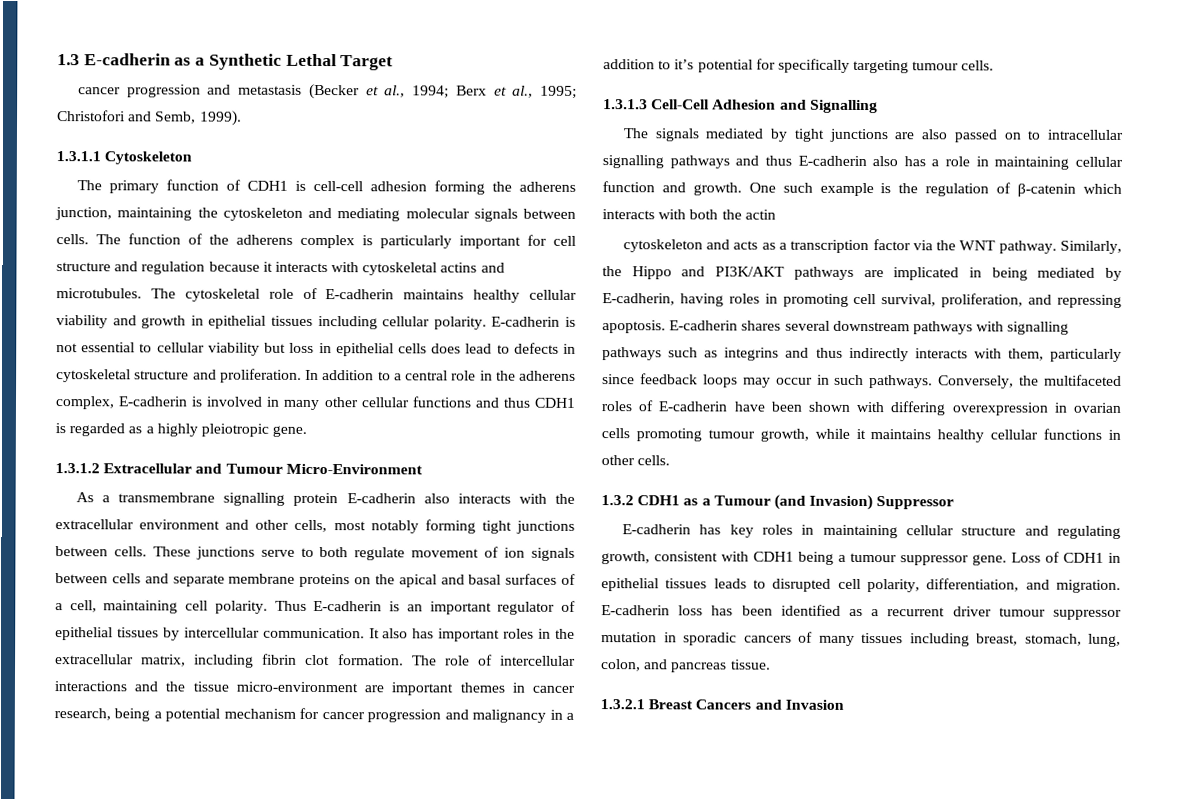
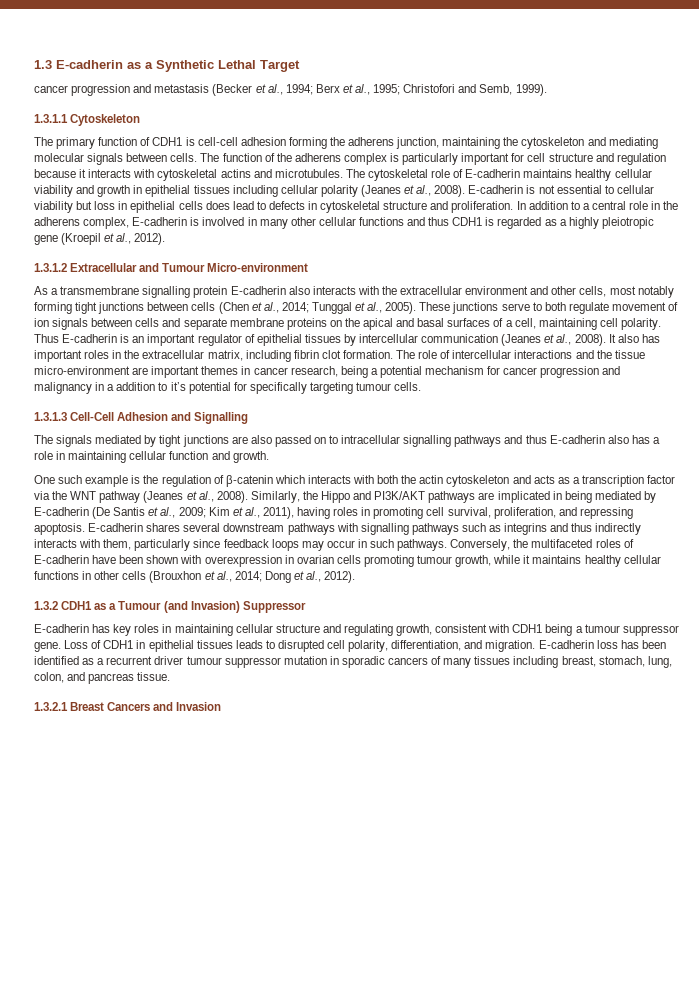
[433,316,487,330] polarity. -> [320,185,466,197] polarity (Jeanes et al., 2008).
[272,425,308,437] gene. -> [34,233,166,245] gene (Kroepil et al., 2012).
[285,463,423,475] Micro-Environment -> [207,263,309,272] Micro-environment
[113,546,147,557] cells. -> [191,302,417,314] cells (Chen et al., 2014; Tunggal et al., 2005).
[262,627,365,639] communication. -> [421,334,606,346] communication (Jeanes et al., 2008).
(742, 189) none -> (269, 457) //
(776, 214) // -> (444, 479) none
[998,240,1057,254] pathway. -> [99,491,248,503] pathway (Jeanes et al., 2008).
[602,293,675,306] E-cadherin, -> [34,507,294,519] E-cadherin (De Santis et al., 2009; Kim et al., 2011),
[890,401,947,416] differing -> (202, 559) none
[637,455,671,466] cells. -> [122,571,356,583] cells (Brouxhon et al., 2014; Dong et al., 2012).

